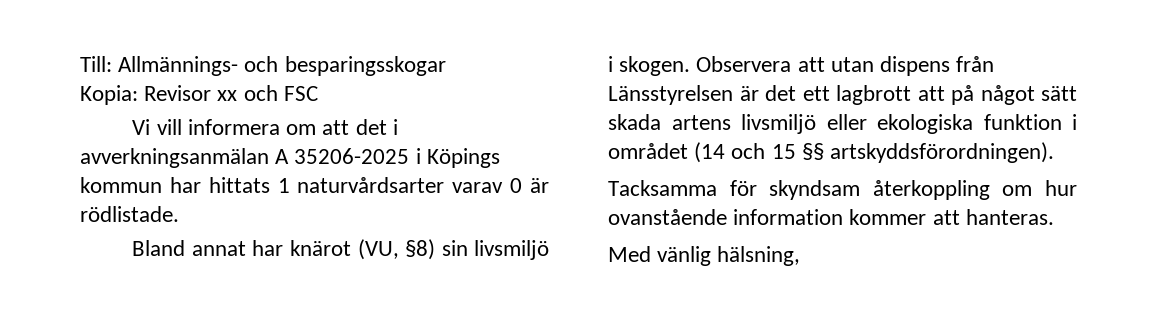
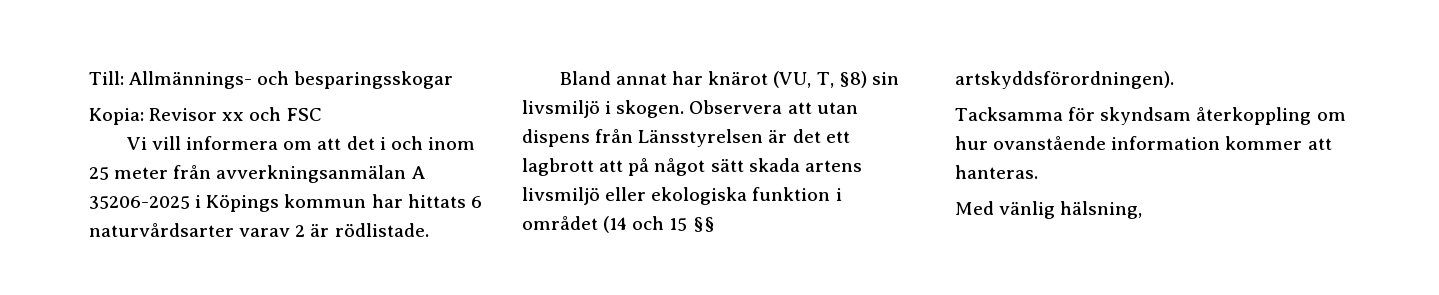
(398, 127) none -> [390,136,475,150] [89,165,212,180] och inom 25 meter från
[277,178,290,193] 1 -> [470,196,482,208] 6
[510,178,523,193] 0 -> [295,225,306,237] 2
(399, 249) none -> [816,72,834,88] T,

